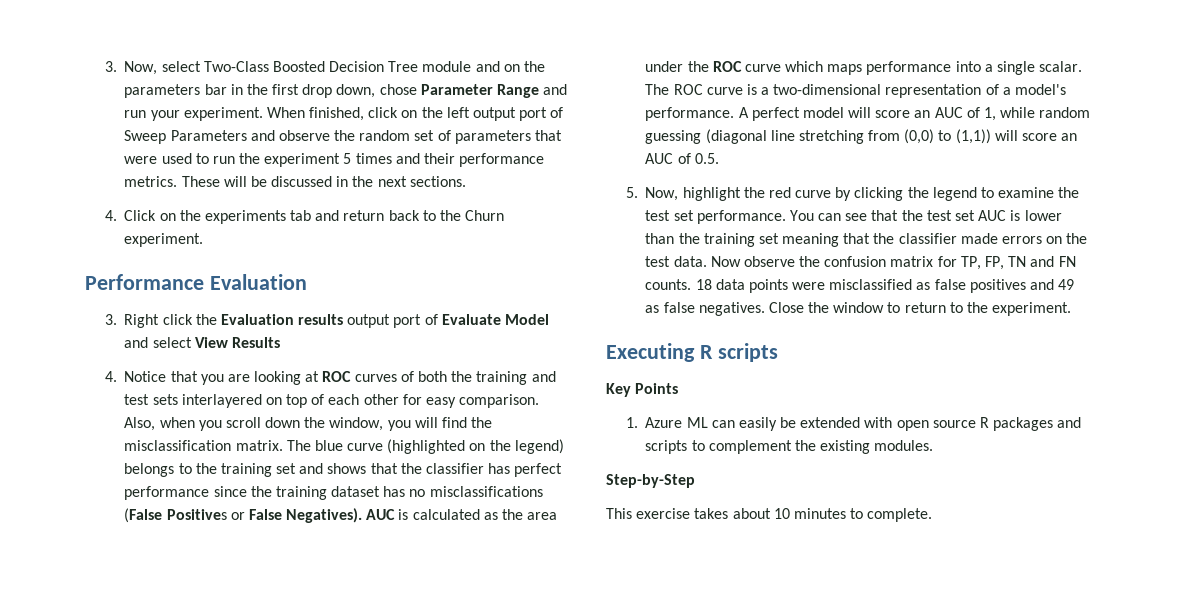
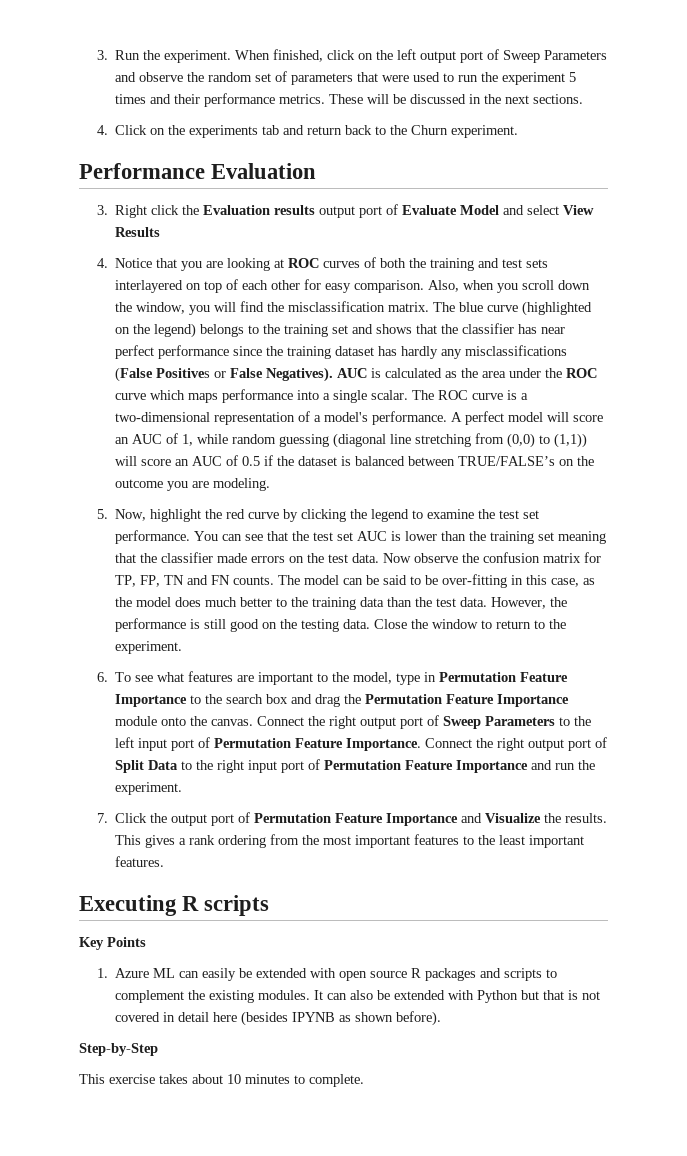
[104,61,546,75] [124,84,568,98] [124,110,180,121] 3. Now, select Two-Class Boosted Decision Tree module and on the parameters bar in the first drop down, chose Parameter Range and run your -> [97,50,161,60] 3. Run the
(511, 468) none -> [541,327,566,334] near
[409,489,426,497] no -> [401,346,463,359] hardly any
[694,153,719,164] 0.5. -> [242,455,595,466] [115,478,271,491] 0.5 if the dataset is balanced between TRUE/FALSE’s on the outcome you are modeling.
[695,279,1075,293] [645,302,765,316] 18 data points were misclassified as false positives and 49 as false negatives. -> [278,574,596,588] [115,597,568,610] [115,618,371,632] The model can be said to be over-fitting in this case, as the model does much better to the training data than the test data. However, the performance is still good on the testing data.
(1072, 309) none -> [97,671,569,685] [115,694,570,707] [115,715,592,729] [115,737,608,751] [115,759,596,773] [115,782,183,795] [97,812,608,826] [115,834,585,848] [115,856,165,867] // 6. To see what features are important to the model, type in Permutation Feature Importance to the search box and drag the Permutation Feature Importance module onto the canvas. Connect the right output port of Sweep Parameters to the left input port of Permutation Feature Importance. Connect the right output port of Split Data to the right input port of Permutation Feature Importance and run the experiment. // 7. Click the output port of Permutation Feature Importance and Visualize the results. This gives a rank ordering from the most important features to the least important features.
(934, 445) none -> [314,990,601,1003] [115,1011,442,1026] It can also be extended with Python but that is not covered in detail here (besides IPYNB as shown before).

